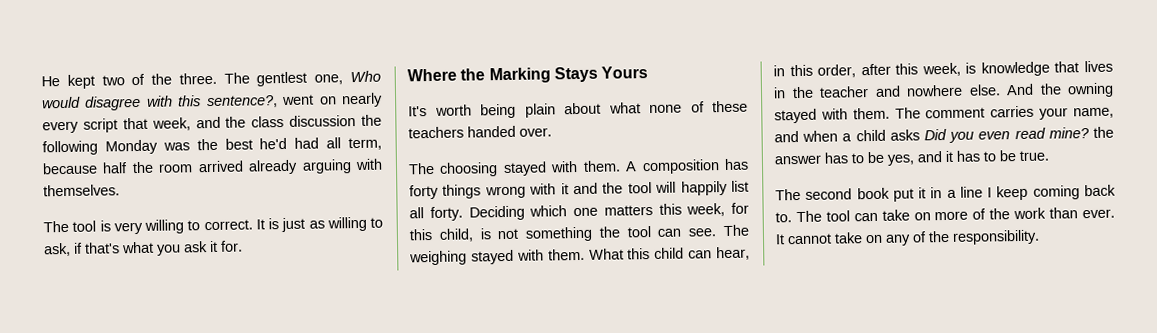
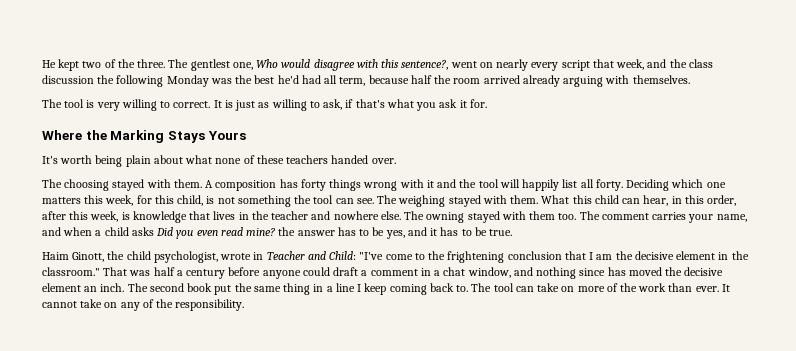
[1006,83,1062,96] And the -> [404,211,425,220] The
[852,107,890,120] them. -> [529,211,577,220] them too.
(1049, 155) none -> [42,251,749,263] [42,267,724,279] [42,283,125,292] Haim Ginott, the child psychologist, wrote in Teacher and Child: "I've come to the frightening conclusion that I am the decisive element in the classroom." That was half a century before anyone could draft a comment in a chat window, and nothing since has moved the decisive element an inch.
[918,187,927,199] it -> [234,283,311,295] the same thing

